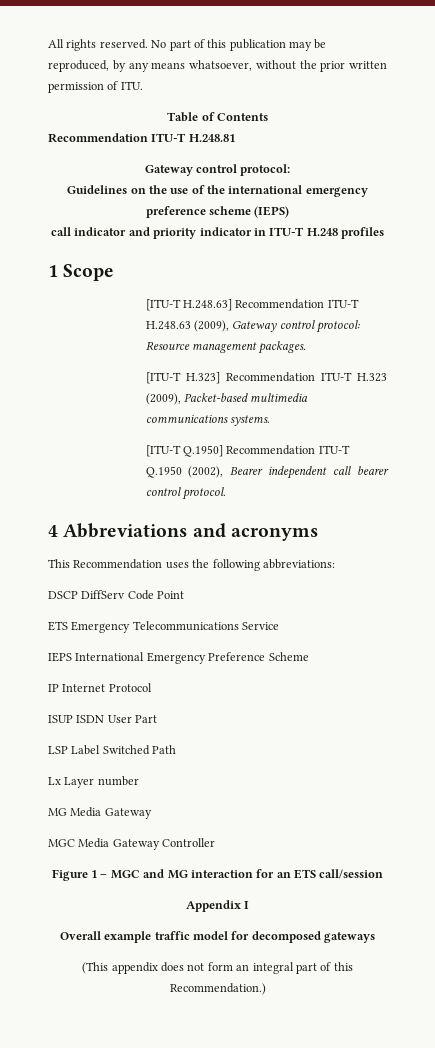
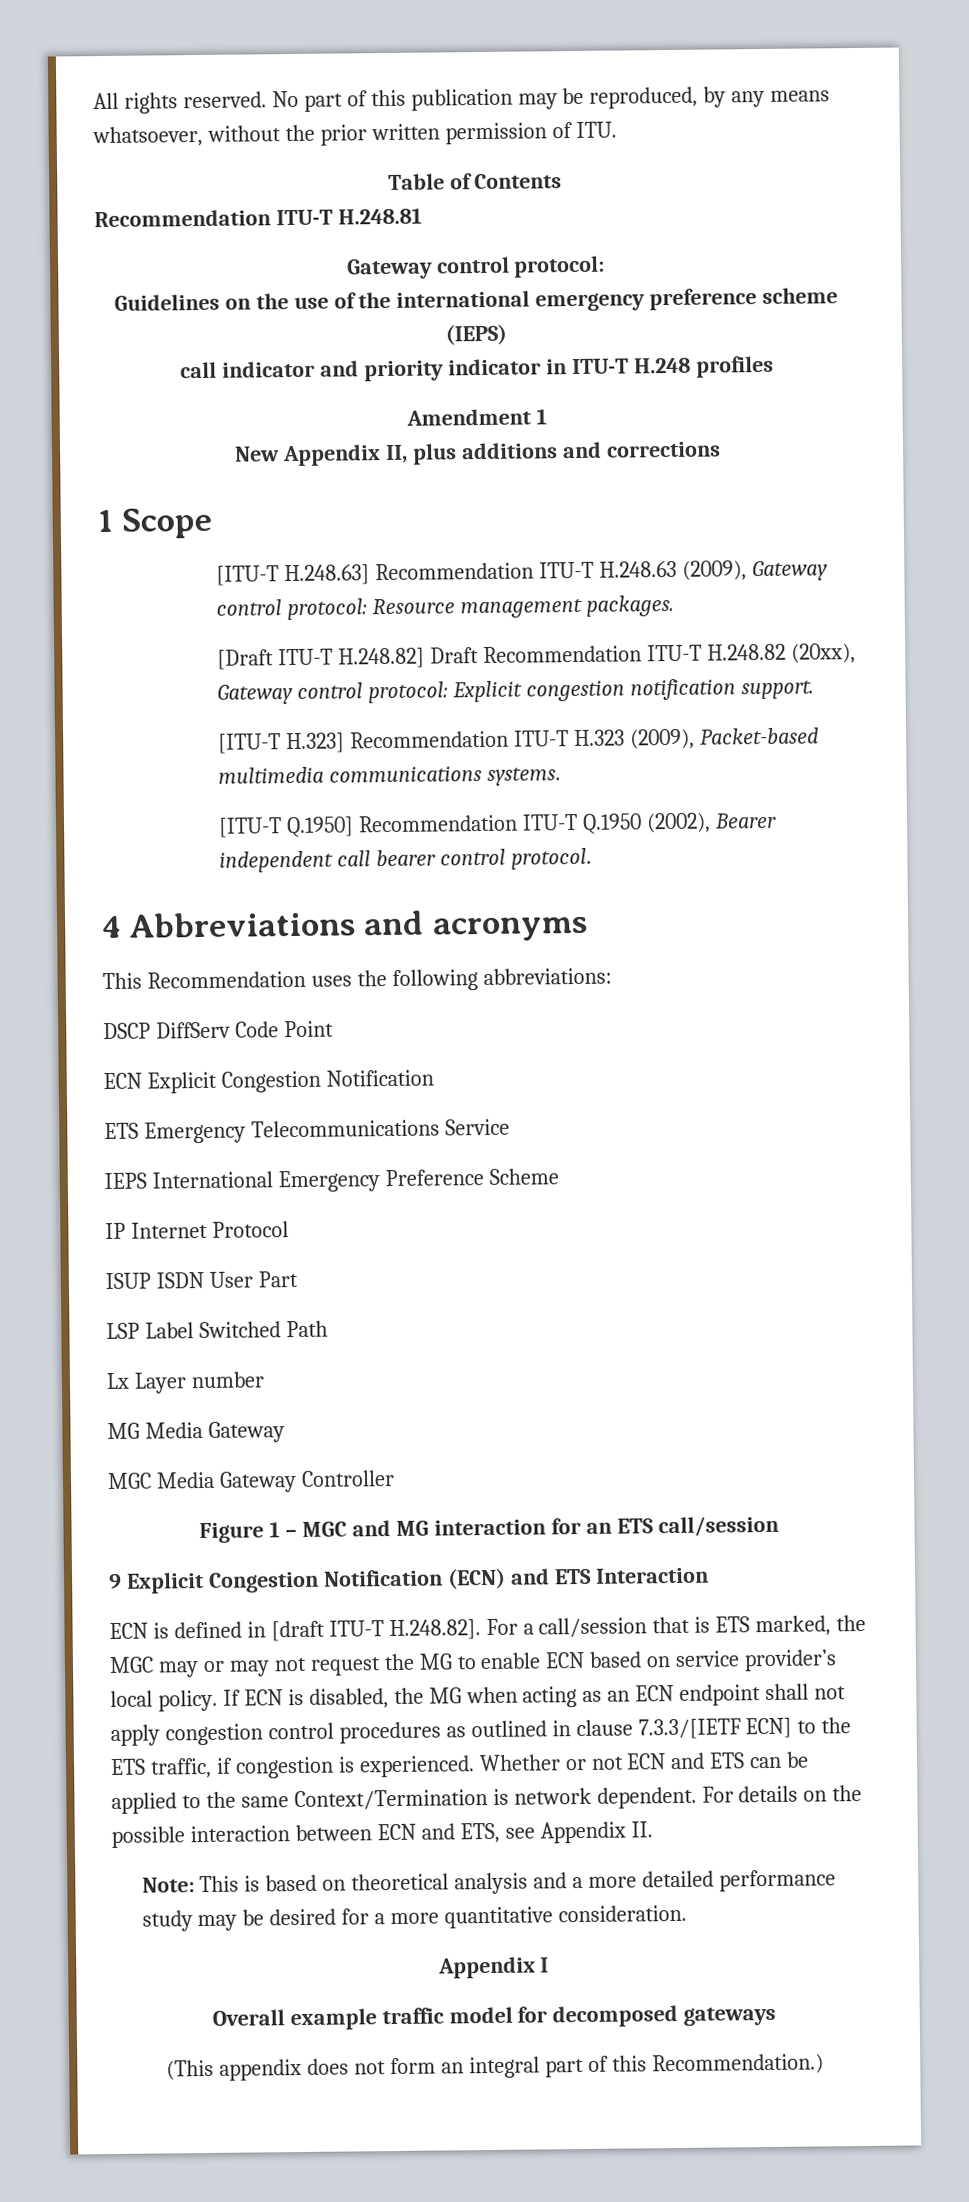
(384, 233) none -> [406,408,547,426] [235,441,721,467] // Amendment 1 // New Appendix II, plus additions and corrections
(307, 347) none -> [217,643,856,670] [217,678,814,705] // [Draft ITU-T H.248.82] Draft Recommendation ITU-T H.248.82 (20xx), Gateway control protocol: Explicit congestion notification support.
(185, 595) none -> [103,1069,434,1094] // ECN Explicit Congestion Notification
(384, 874) none -> [109,1567,709,1594] [109,1614,867,1642] [109,1649,838,1678] [110,1683,847,1712] [110,1717,852,1747] [110,1751,810,1779] [111,1785,863,1815] [111,1821,653,1849] [141,1869,836,1895] [141,1904,688,1932] // 9 Explicit Congestion Notification (ECN) and ETS Interaction // ECN is defined in [draft ITU-T H.248.82]. For a call/session that is ETS marked, the MGC may or may not request the MG to enable ECN based on service provider’s local policy. If ECN is disabled, the MG when acting as an ECN endpoint shall not apply congestion control procedures as outlined in clause 7.3.3/[IETF ECN] to the ETS traffic, if congestion is experienced. Whether or not ECN and ETS can be applied to the same Context/Termination is network dependent. For details on the possible interaction between ECN and ETS, see Appendix II. // Note: This is based on theoretical analysis and a more detailed performance study may be desired for a more quantitative consideration.

